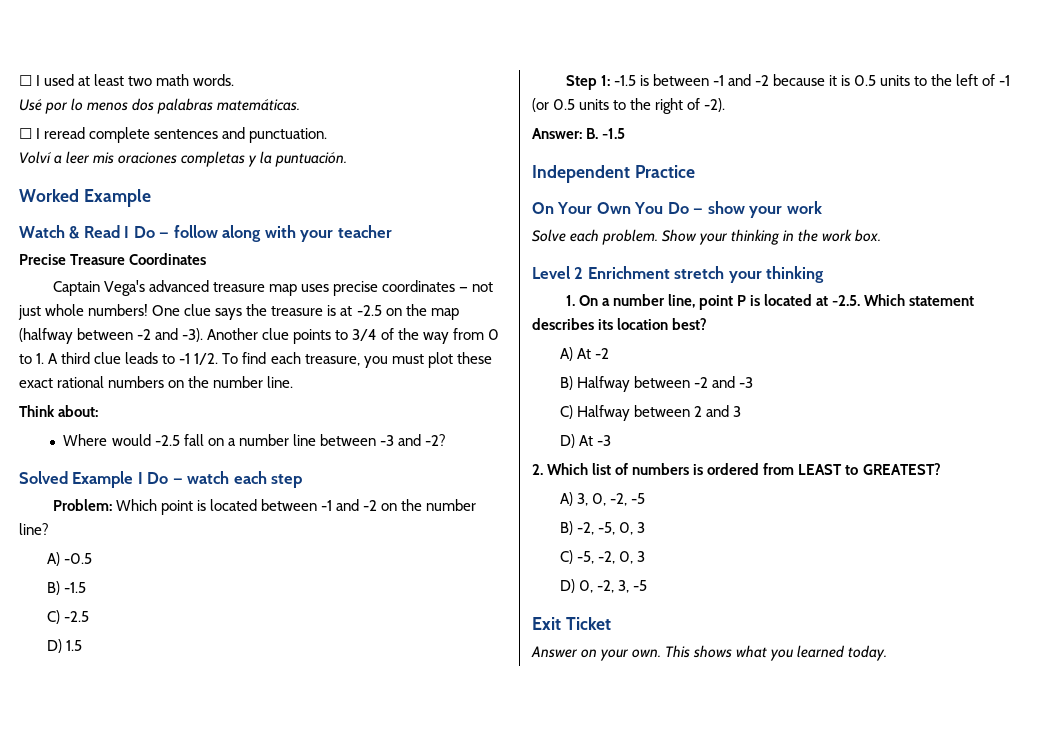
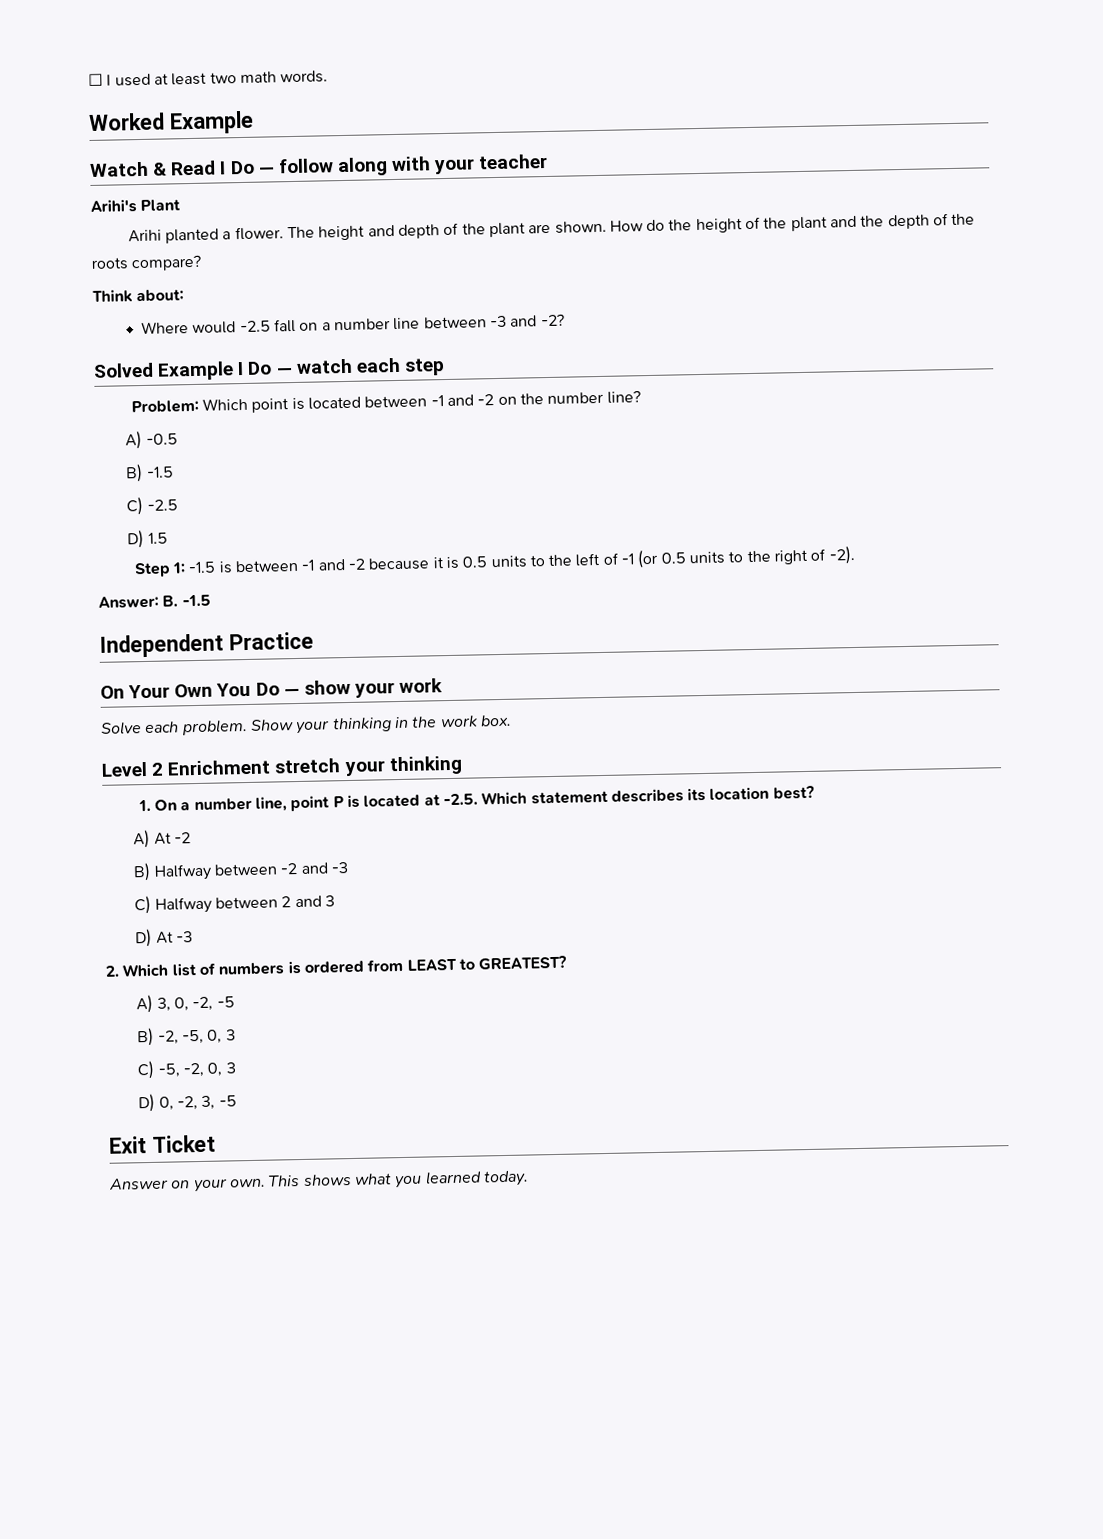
[19,98,301,114] [19,127,328,143] [19,151,348,167] // Usé por lo menos dos palabras matemáticas. // ☐ I reread complete sentences and punctuation. // Volví a leer mis oraciones completas y la puntuación. -> (329, 77) none
[19,253,207,265] [52,280,493,296] [18,304,459,320] [19,328,499,344] [19,352,492,368] [19,376,294,388] Precise Treasure Coordinates // Captain Vega's advanced treasure map uses precise coordinates — not just whole numbers! One clue says the treasure is at -2.5 on the map (halfway between -2 and -3). Another clue points to 3/4 of the way from 0 to 1. A third clue leads to -1 1/2. To find each treasure, you must plot these exact rational numbers on the number line. -> [90,199,181,213] [127,213,976,244] [91,254,203,272] Arihi's Plant // Arihi planted a flower. The height and depth of the plant are shown. How do the height of the plant and the depth of the roots compare?

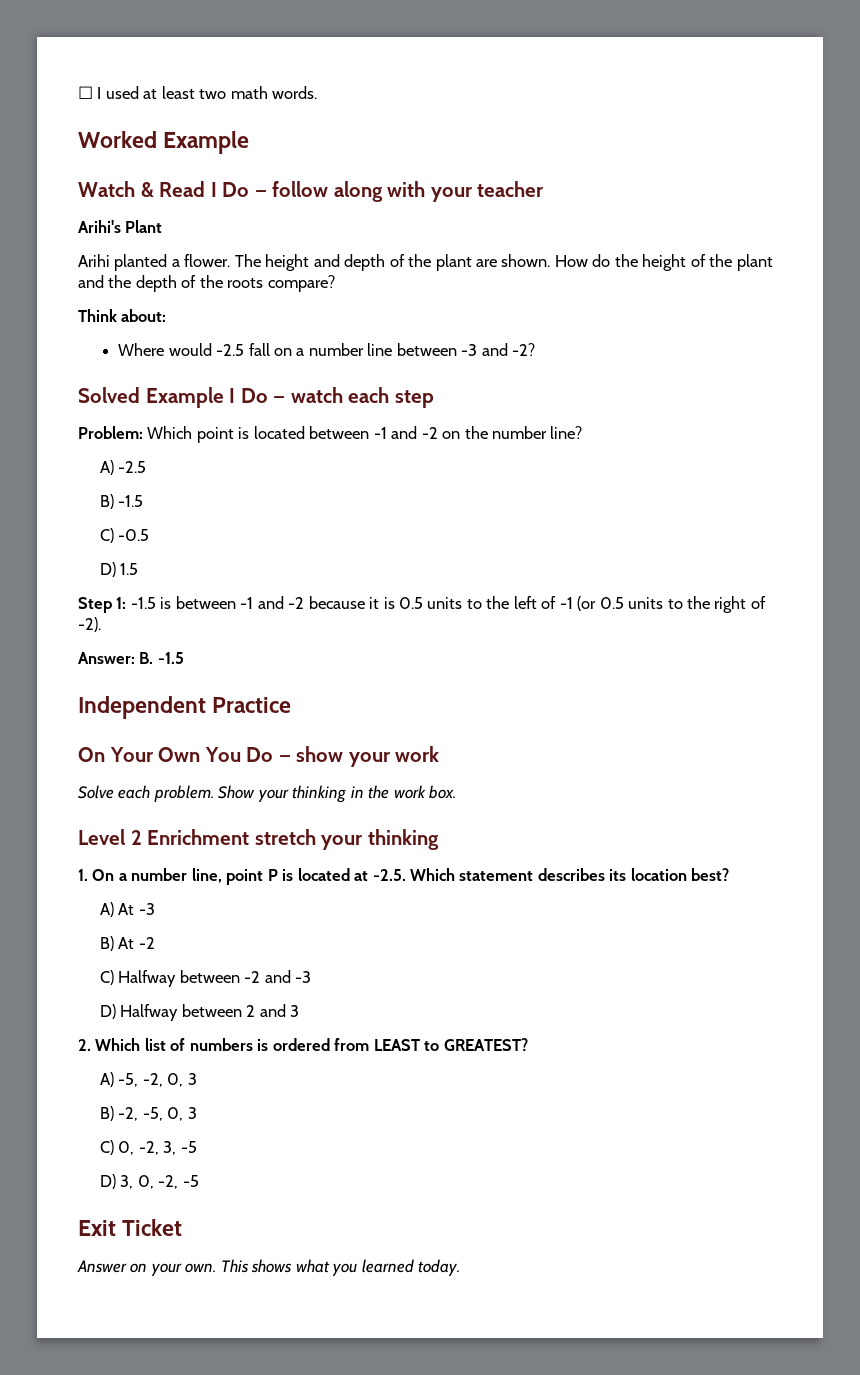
[145,433,178,445] -0.5 -> [118,461,147,473] -2.5
[146,499,178,511] -2.5 -> [118,529,150,541] -0.5
(172, 838) none -> [138,903,155,915] [100,936,135,951] -3 // B) At
[133,862,152,882] B) -> [100,970,115,985] C)
[134,895,152,915] C) -> [100,1004,117,1019] D)
[135,928,194,948] // D) At -3 -> (300, 1011) none
[156,996,235,1012] 3, 0, -2, -5 -> [118,1073,197,1087] -5, -2, 0, 3
[157,1062,236,1078] [138,1093,156,1113] -5, -2, 0, 3 // D) -> (115, 1147) none
(237, 1101) none -> [100,1174,199,1189] // D) 3, 0, -2, -5

